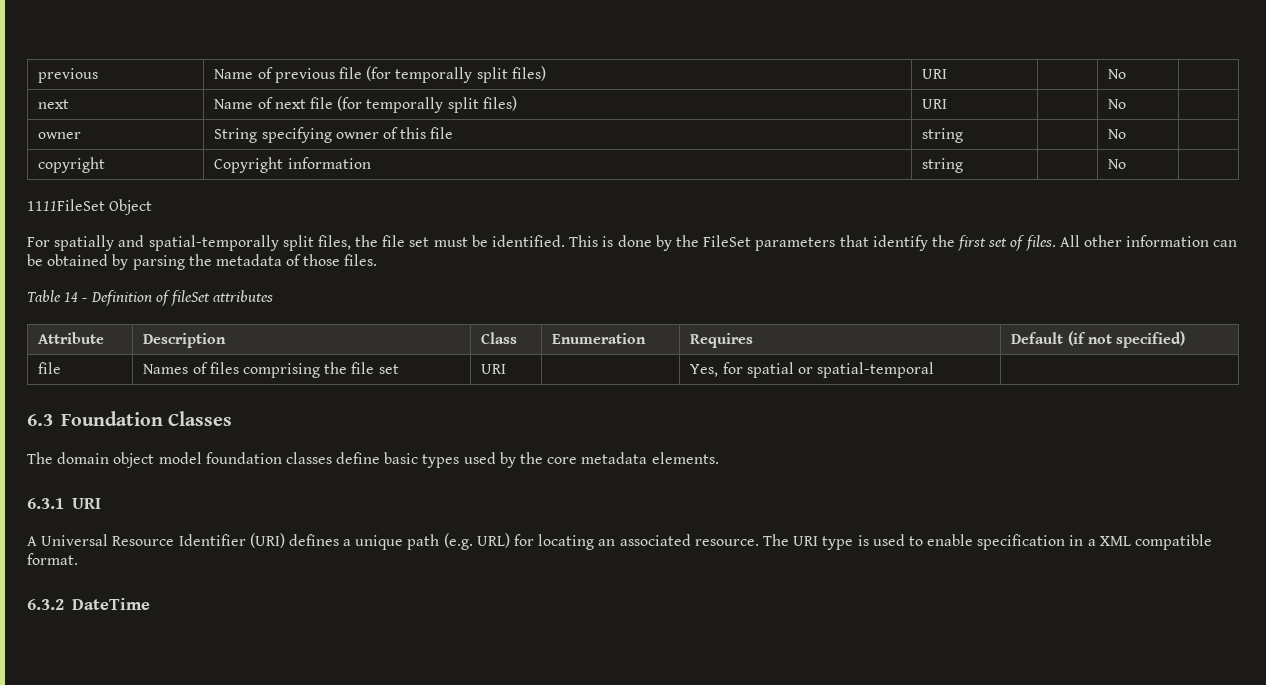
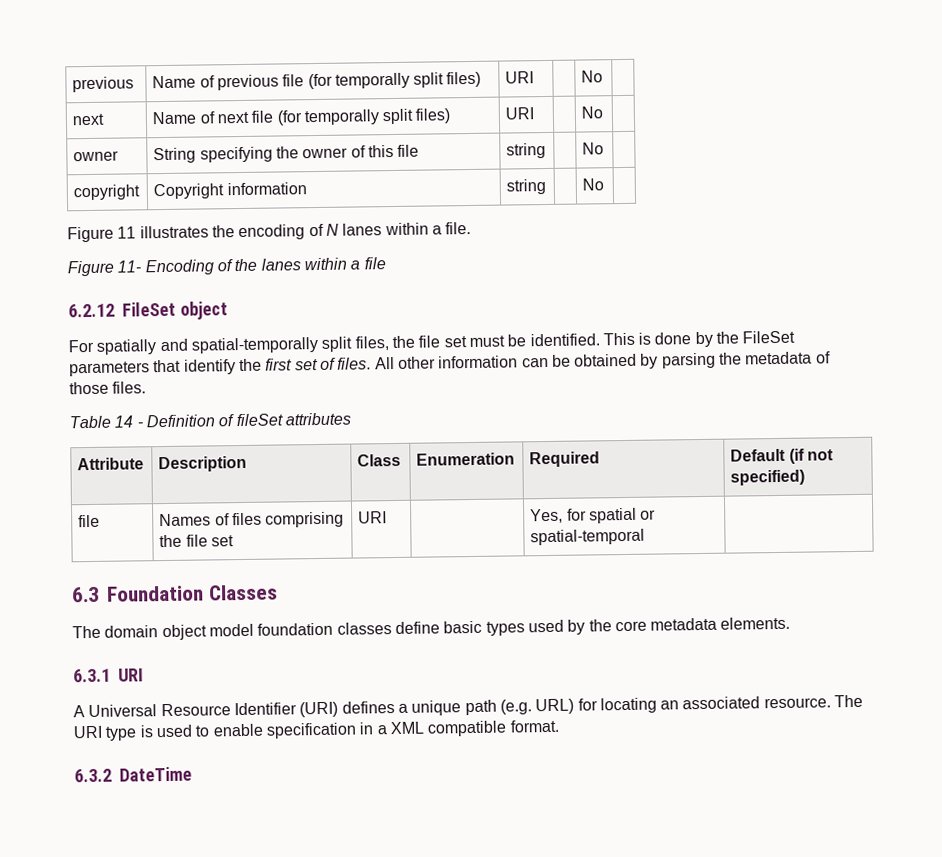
(332, 135) none -> [275,146,299,159] the
[27,199,153,215] 1111FileSet Object -> [67,221,472,243] [67,257,386,277] [68,301,228,320] Figure 11 illustrates the encoding of N lanes within a file. // Figure 11- Encoding of the lanes within a file // 6.2.12 FileSet object
[690,333,754,348] Requires -> [529,451,601,468] Required

